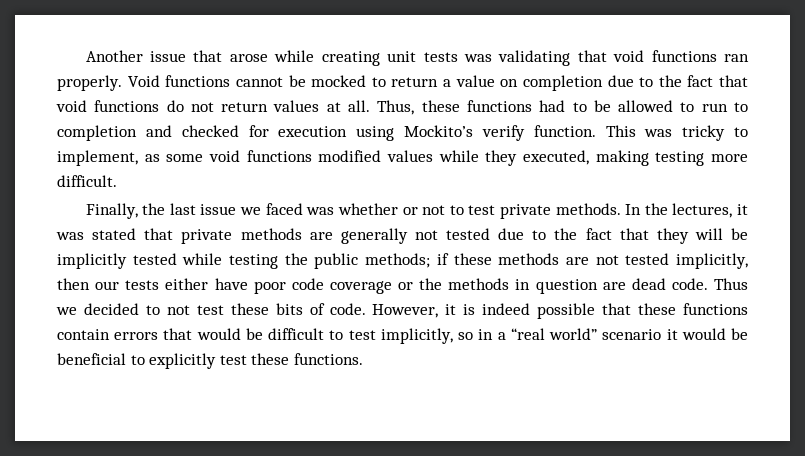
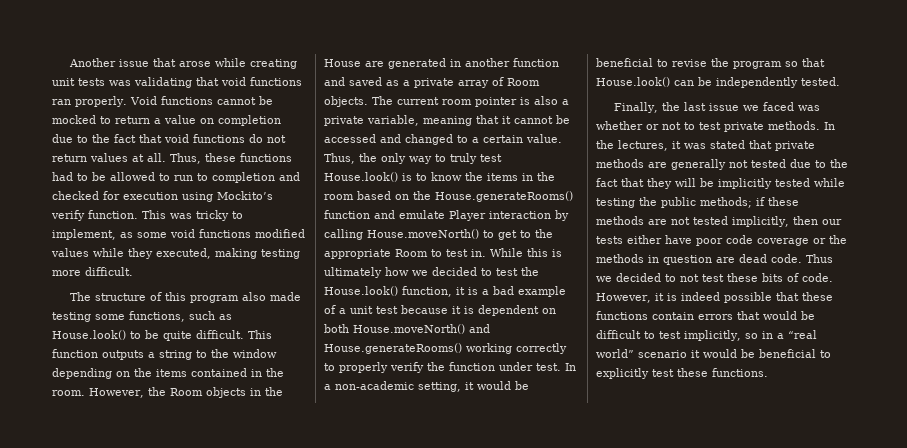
(117, 181) none -> [70,292,302,303] [52,311,232,322] [52,330,272,341] [52,349,277,360] [52,368,284,379] [52,387,283,398] [324,58,559,69] [324,77,540,88] [324,96,569,107] [324,115,570,126] [324,134,562,145] [324,153,502,164] [324,172,555,182] [324,191,573,202] [324,210,569,221] [324,229,553,240] [324,248,562,259] [324,267,539,278] [324,286,566,297] [324,305,556,316] [324,324,490,334] [324,343,567,354] [324,362,576,373] [324,381,529,392] [596,58,825,69] [596,77,840,88] // The structure of this program also made testing some functions, such as House.look() to be quite difficult. This function outputs a string to the window depending on the items contained in the room. However, the Room objects in the House are generated in another function and saved as a private array of Room objects. The current room pointer is also a private variable, meaning that it cannot be accessed and changed to a certain value. Thus, the only way to truly test House.look() is to know the items in the room based on the House.generateRooms() function and emulate Player interaction by calling House.moveNorth() to get to the appropriate Room to test in. While this is ultimately how we decided to test the House.look() function, it is a bad example of a unit test because it is dependent on both House.moveNorth() and House.generateRooms() working correctly to properly verify the function under test. In a non-academic setting, it would be beneficial to revise the program so that House.look() can be independently tested.

